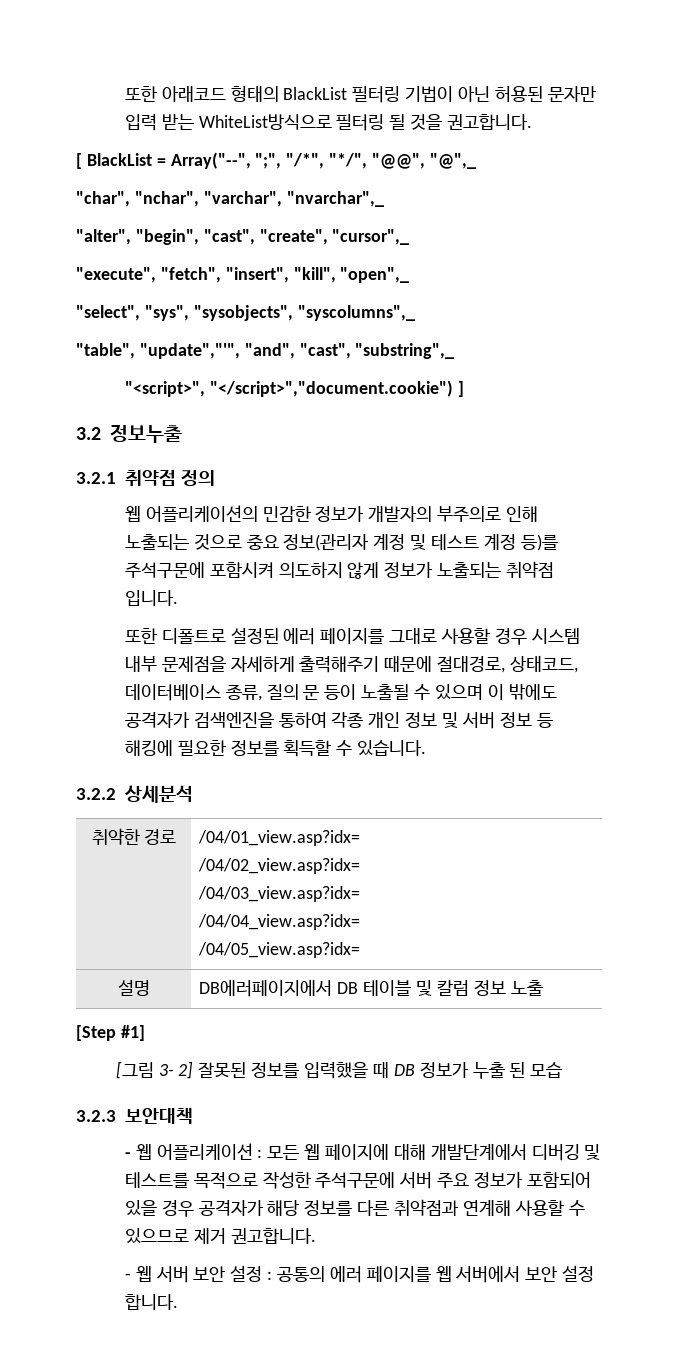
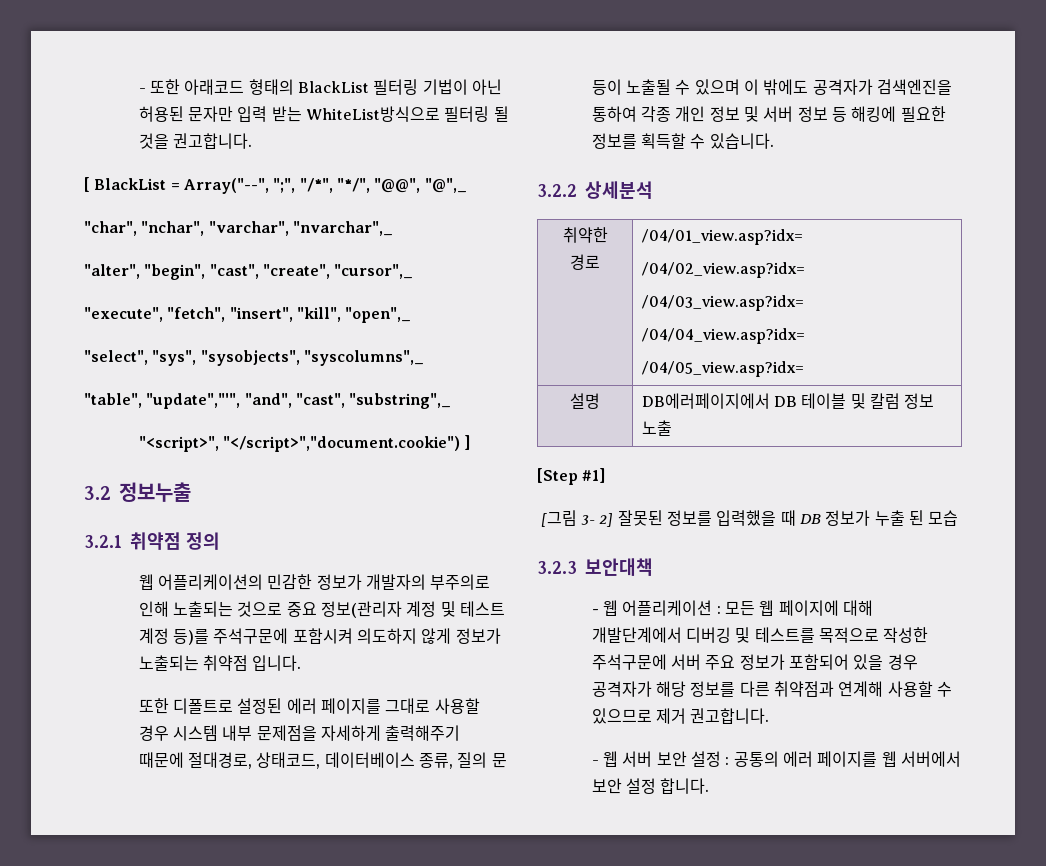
(124, 94) none -> [138,88,146,93] -

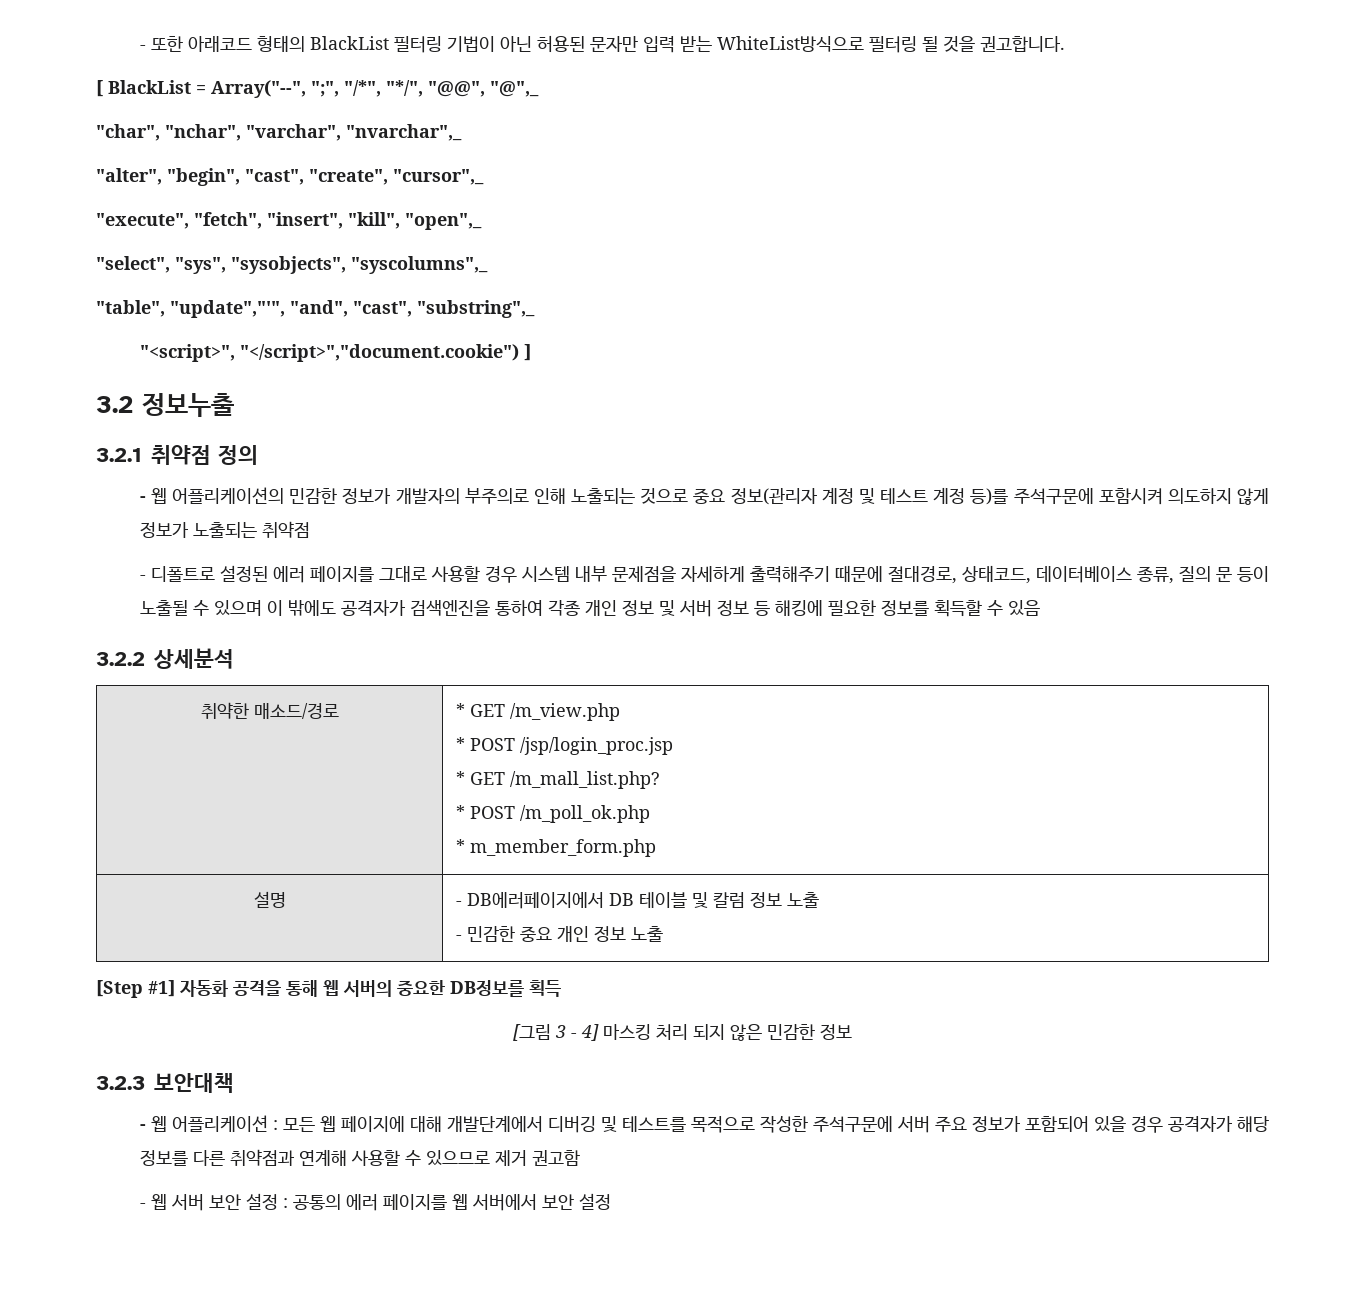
(220, 541) none -> [139,496,146,502] -
[252,655,302,671] [138,698,169,714] 입니다. // 또한 -> [139,575,146,580] // -
[709,133,774,149] 있습니다. -> [1007,600,1040,616] 있음
[570,254,600,270] [641,229,803,245] [641,262,805,278] [641,295,804,311] [641,328,805,344] [641,361,804,377] 경로 | /04/01_view.asp?idx= // /04/02_view.asp?idx= // /04/03_view.asp?idx= // /04/04_view.asp?idx= // /04/05_view.asp?idx= -> [253,703,339,719] [456,703,621,721] [456,737,674,755] [456,771,661,789] [456,805,651,823] [456,839,657,857] 매소드/경로 | * GET /m_view.php // * POST /jsp/login_proc.jsp // * GET /m_mall_list.php? // * POST /m_poll_ok.php // * m_member_form.php
(600, 401) none -> [456,901,463,906] -
[537,468,606,485] [540,510,959,527] // [Step #1] // [그림 3- 2] 잘못된 정보를 입력했을 때 DB 정보가 누출 된 모습 -> [456,926,664,942] [96,980,561,998] [513,1024,852,1041] // - 민감한 중요 개인 정보 노출 // [Step #1] 자동화 공격을 통해 웹 서버의 중요한 DB정보를 획득 // [그림 3 - 4] 마스킹 처리 되지 않은 민감한 정보
[690,708,770,724] 권고합니다. -> [531,1150,580,1166] 권고함
[660,778,710,794] 합니다. -> (611, 1201) none

